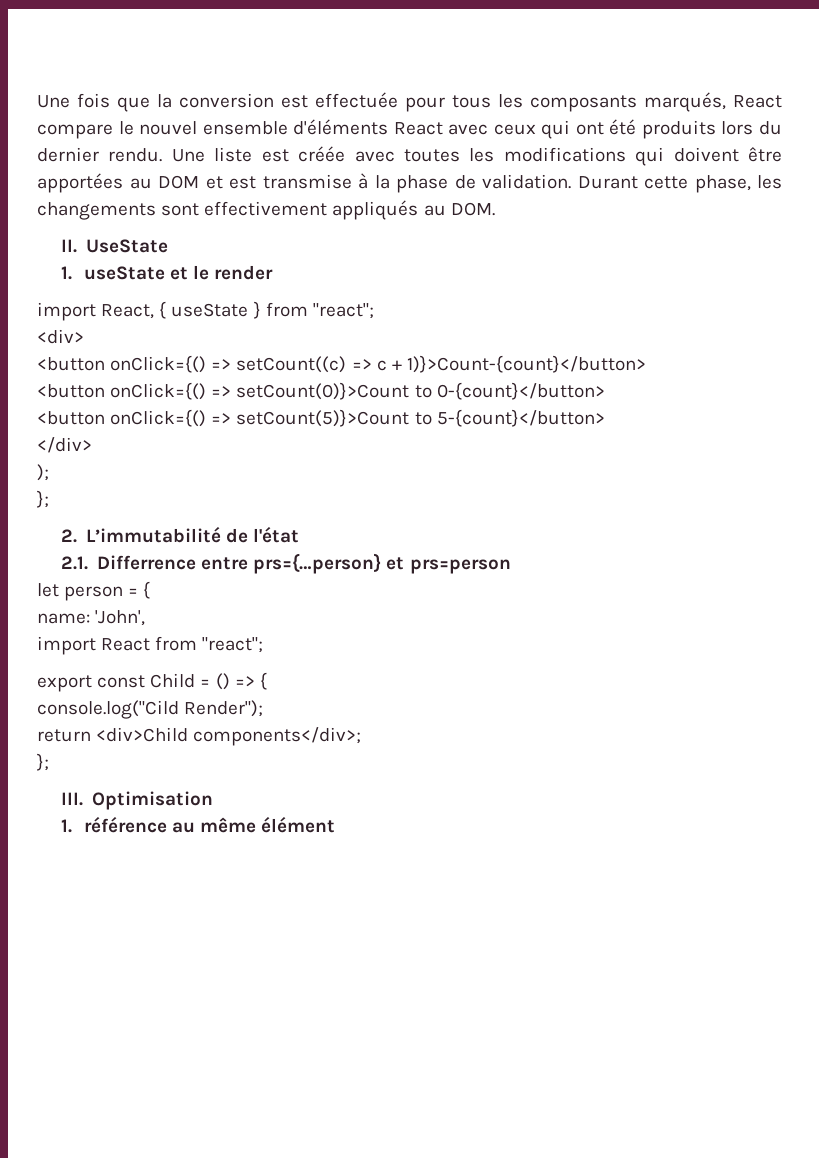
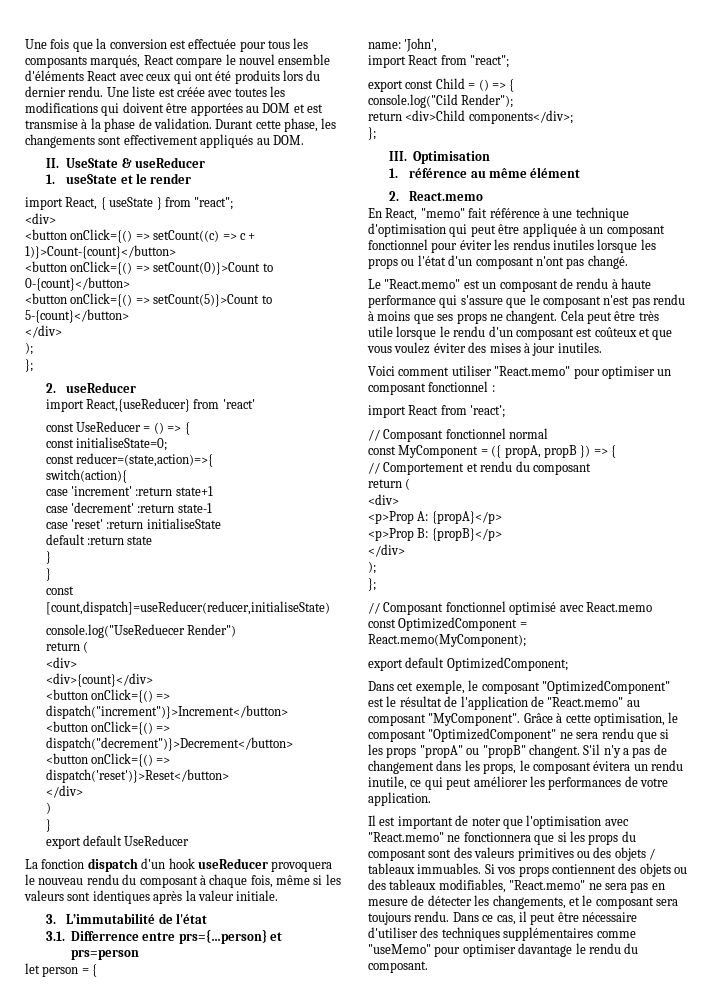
(168, 246) none -> [121,157,206,168] & useReducer
(77, 536) none -> [66,382,137,393] [45,398,255,412] [45,421,190,435] [45,437,168,451] [45,453,214,467] [45,469,127,483] [45,486,213,496] [45,502,212,513] [45,518,221,529] [45,534,153,545] [45,551,51,564] [45,568,51,581] [45,586,74,595] [45,601,330,615] [45,624,237,638] [45,641,89,653] [45,657,77,668] [45,673,153,687] [45,689,171,703] [45,705,288,719] [45,721,171,735] [45,737,293,751] [45,753,171,767] [45,769,229,783] [45,785,83,798] [45,802,51,814] [45,819,51,832] [45,835,190,849] [25,858,333,872] [25,874,341,888] [24,890,279,904] [45,914,56,924] useReducer // import React,{useReducer} from 'react' // const UseReducer = () => { // const initialiseState=0; // const reducer=(state,action)=>{ // switch(action){ // case 'increment' :return state+1 // case 'decrement' :return state-1 // case 'reset' :return initialiseState // default :return state // } // } // const [count,dispatch]=useReducer(reducer,initialiseState) // console.log("UseReduecer Render") // return ( // <div> // <div>{count}</div> // <button onClick={() => dispatch("increment")}>Increment</button> // <button onClick={() => dispatch("decrement")}>Decrement</button> // <button onClick={() => dispatch('reset')}>Reset</button> // </div> // ) // } // export default UseReducer // La fonction dispatch d'un hook useReducer provoquera le nouveau rendu du composant à chaque fois, même si les valeurs sont identiques après la valeur initiale. // 3.
[60,556,88,570] 2.1. -> [45,931,65,941] 3.1.
(336, 825) none -> [388,191,484,201] [368,207,629,221] [368,223,665,237] [368,239,656,253] [368,255,628,269] [368,278,651,292] [368,294,685,308] [368,310,659,324] [368,326,673,340] [367,342,602,356] [368,365,672,379] [368,381,495,395] [368,405,506,418] [368,428,549,442] [368,445,616,458] [368,461,591,475] [368,478,411,490] [368,494,399,505] [368,511,502,524] [368,528,502,541] [368,544,405,557] [368,561,376,574] [368,578,376,591] [368,601,652,615] [368,617,527,631] [368,634,526,647] [368,657,568,671] [368,680,670,694] [368,696,640,710] [368,712,679,726] [368,728,670,742] [368,744,667,758] [368,760,683,774] [368,776,668,790] [368,792,431,806] [368,815,629,829] [368,831,636,845] [368,847,655,861] [368,863,687,877] [368,879,665,893] [368,895,678,909] [368,911,637,925] [368,927,636,941] [368,943,639,957] [368,961,428,973] // 2. React.memo // En React, "memo" fait référence à une technique d'optimisation qui peut être appliquée à un composant fonctionnel pour éviter les rendus inutiles lorsque les props ou l'état d'un composant n'ont pas changé. // Le "React.memo" est un composant de rendu à haute performance qui s'assure que le composant n'est pas rendu à moins que ses props ne changent. Cela peut être très utile lorsque le rendu d'un composant est coûteux et que vous voulez éviter des mises à jour inutiles. // Voici comment utiliser "React.memo" pour optimiser un composant fonctionnel : // import React from 'react'; // // Composant fonctionnel normal // const MyComponent = ({ propA, propB }) => { // // Comportement et rendu du composant // return ( // <div> // <p>Prop A: {propA}</p> // <p>Prop B: {propB}</p> // </div> // ); // }; // // Composant fonctionnel optimisé avec React.memo // const OptimizedComponent = React.memo(MyComponent); // export default OptimizedComponent; // Dans cet exemple, le composant "OptimizedComponent" est le résultat de l'application de "React.memo" au composant "MyComponent". Grâce à cette optimisation, le composant "OptimizedComponent" ne sera rendu que si les props "propA" ou "propB" changent. S'il n'y a pas de changement dans les props, le composant évitera un rendu inutile, ce qui peut améliorer les performances de votre application. // Il est important de noter que l'optimisation avec "React.memo" ne fonctionnera que si les props du composant sont des valeurs primitives ou des objets / tableaux immuables. Si vos props contiennent des objets ou des tableaux modifiables, "React.memo" ne sera pas en mesure de détecter les changements, et le composant sera toujours rendu. Dans ce cas, il peut être nécessaire d'utiliser des techniques supplémentaires comme "useMemo" pour optimiser davantage le rendu du composant.

